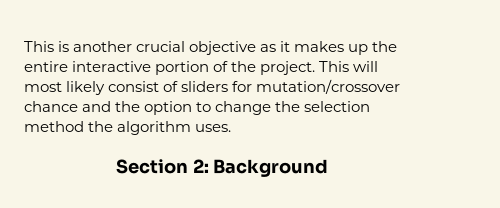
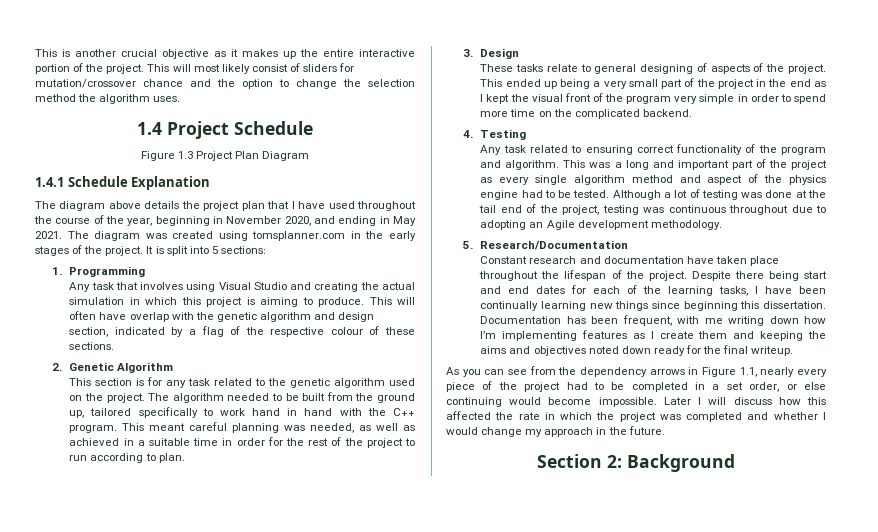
(232, 128) none -> [137,121,313,139] [140,151,310,161] [35,176,211,190] [35,201,416,211] [34,215,416,226] [35,231,416,241] [35,245,266,256] [52,266,146,277] [69,282,416,292] [69,297,415,307] [69,311,375,322] [69,326,415,337] [69,342,115,350] [52,362,174,373] [69,377,415,388] [69,392,415,403] [69,407,415,418] [69,422,416,433] [69,437,416,448] [69,453,185,463] [463,48,520,59] [480,63,826,74] [480,78,826,89] [480,93,826,104] [480,109,692,119] [463,129,527,140] [480,144,826,155] [480,159,827,170] [480,174,826,185] [480,189,826,200] [479,204,826,215] [480,220,722,230] [463,240,629,250] [480,256,779,266] [479,270,827,281] [480,285,826,296] [480,301,826,311] [480,315,826,326] [480,330,826,341] [480,345,794,356] [446,366,827,377] [446,381,826,392] [446,397,826,407] [446,411,826,422] [446,426,665,437] // 1.4 Project Schedule // Figure 1.3 Project Plan Diagram // 1.4.1 Schedule Explanation // The diagram above details the project plan that I have used throughout the course of the year, beginning in November 2020, and ending in May 2021. The diagram was created using tomsplanner.com in the early stages of the project. It is split into 5 sections: // 1. Programming // Any task that involves using Visual Studio and creating the actual simulation in which this project is aiming to produce. This will often have overlap with the genetic algorithm and design section, indicated by a flag of the respective colour of these sections. // 2. Genetic Algorithm // This section is for any task related to the genetic algorithm used on the project. The algorithm needed to be built from the ground up, tailored specifically to work hand in hand with the C++ program. This meant careful planning was needed, as well as achieved in a suitable time in order for the rest of the project to run according to plan. // 3. Design // These tasks relate to general designing of aspects of the project. This ended up being a very small part of the project in the end as I kept the visual front of the program very simple in order to spend more time on the complicated backend. // 4. Testing // Any task related to ensuring correct functionality of the program and algorithm. This was a long and important part of the project as every single algorithm method and aspect of the physics engine had to be tested. Although a lot of testing was done at the tail end of the project, testing was continuous throughout due to adopting an Agile development methodology. // 5. Research/Documentation // Constant research and documentation have taken place throughout the lifespan of the project. Despite there being start and end dates for each of the learning tasks, I have been continually learning new things since beginning this dissertation. Documentation has been frequent, with me writing down how I’m implementing features as I create them and keeping the aims and objectives noted down ready for the final writeup. // As you can see from the dependency arrows in Figure 1.1, nearly every piece of the project had to be completed in a set order, or else continuing would become impossible. Later I will discuss how this affected the rate in which the project was completed and whether I would change my approach in the future.

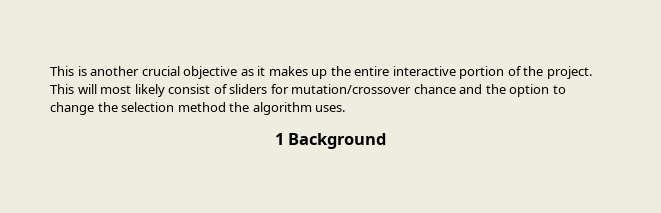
[137,121,313,139] [140,151,310,161] [35,176,211,190] [35,201,416,211] [34,215,416,226] [35,231,416,241] [35,245,266,256] [52,266,146,277] [69,282,416,292] [69,297,415,307] [69,311,375,322] [69,326,415,337] [69,342,115,350] [52,362,174,373] [69,377,415,388] [69,392,415,403] [69,407,415,418] [69,422,416,433] [69,437,416,448] [69,453,185,463] [463,48,520,59] [480,63,826,74] [480,78,826,89] [480,93,826,104] [480,109,692,119] [463,129,527,140] [480,144,826,155] [480,159,827,170] [480,174,826,185] [480,189,826,200] [479,204,826,215] [480,220,722,230] [463,240,629,250] [480,256,779,266] [479,270,827,281] [480,285,826,296] [480,301,826,311] [480,315,826,326] [480,330,826,341] [480,345,794,356] [446,366,827,377] [446,381,826,392] [446,397,826,407] [446,411,826,422] [446,426,665,437] [537,454,622,468] 1.4 Project Schedule // Figure 1.3 Project Plan Diagram // 1.4.1 Schedule Explanation // The diagram above details the project plan that I have used throughout the course of the year, beginning in November 2020, and ending in May 2021. The diagram was created using tomsplanner.com in the early stages of the project. It is split into 5 sections: // 1. Programming // Any task that involves using Visual Studio and creating the actual simulation in which this project is aiming to produce. This will often have overlap with the genetic algorithm and design section, indicated by a flag of the respective colour of these sections. // 2. Genetic Algorithm // This section is for any task related to the genetic algorithm used on the project. The algorithm needed to be built from the ground up, tailored specifically to work hand in hand with the C++ program. This meant careful planning was needed, as well as achieved in a suitable time in order for the rest of the project to run according to plan. // 3. Design // These tasks relate to general designing of aspects of the project. This ended up being a very small part of the project in the end as I kept the visual front of the program very simple in order to spend more time on the complicated backend. // 4. Testing // Any task related to ensuring correct functionality of the program and algorithm. This was a long and important part of the project as every single algorithm method and aspect of the physics engine had to be tested. Although a lot of testing was done at the tail end of the project, testing was continuous throughout due to adopting an Agile development methodology. // 5. Research/Documentation // Constant research and documentation have taken place throughout the lifespan of the project. Despite there being start and end dates for each of the learning tasks, I have been continually learning new things since beginning this dissertation. Documentation has been frequent, with me writing down how I’m implementing features as I create them and keeping the aims and objectives noted down ready for the final writeup. // As you can see from the dependency arrows in Figure 1.1, nearly every piece of the project had to be completed in a set order, or else continuing would become impossible. Later I will discuss how this affected the rate in which the project was completed and whether I would change my approach in the future. // Section 2: -> [274,133,284,145] 1

